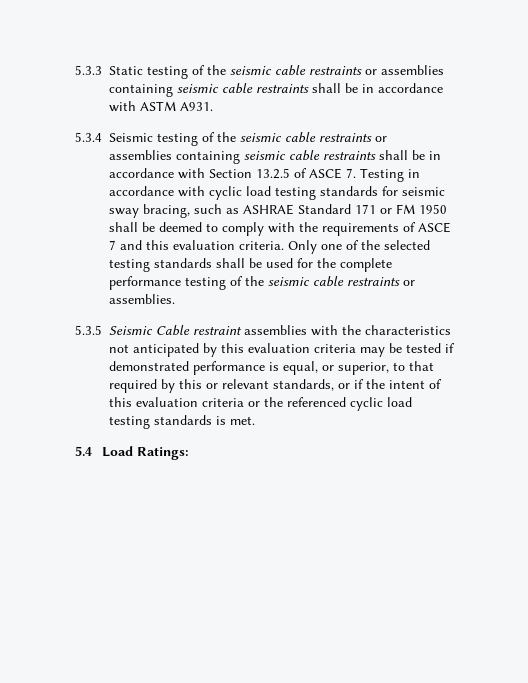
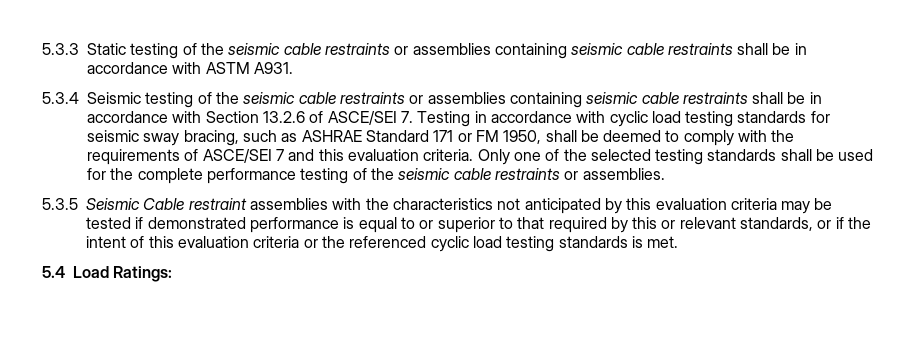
[256,168,342,179] 13.2.5 of ASCE -> [262,111,397,125] 13.2.6 of ASCE/SEI
[419,204,447,214] 1950 -> [503,130,542,144] 1950,
[418,222,451,233] ASCE -> [202,149,272,163] ASCE/SEI
[283,361,389,375] equal, or superior, -> [358,217,495,233] equal to or superior

